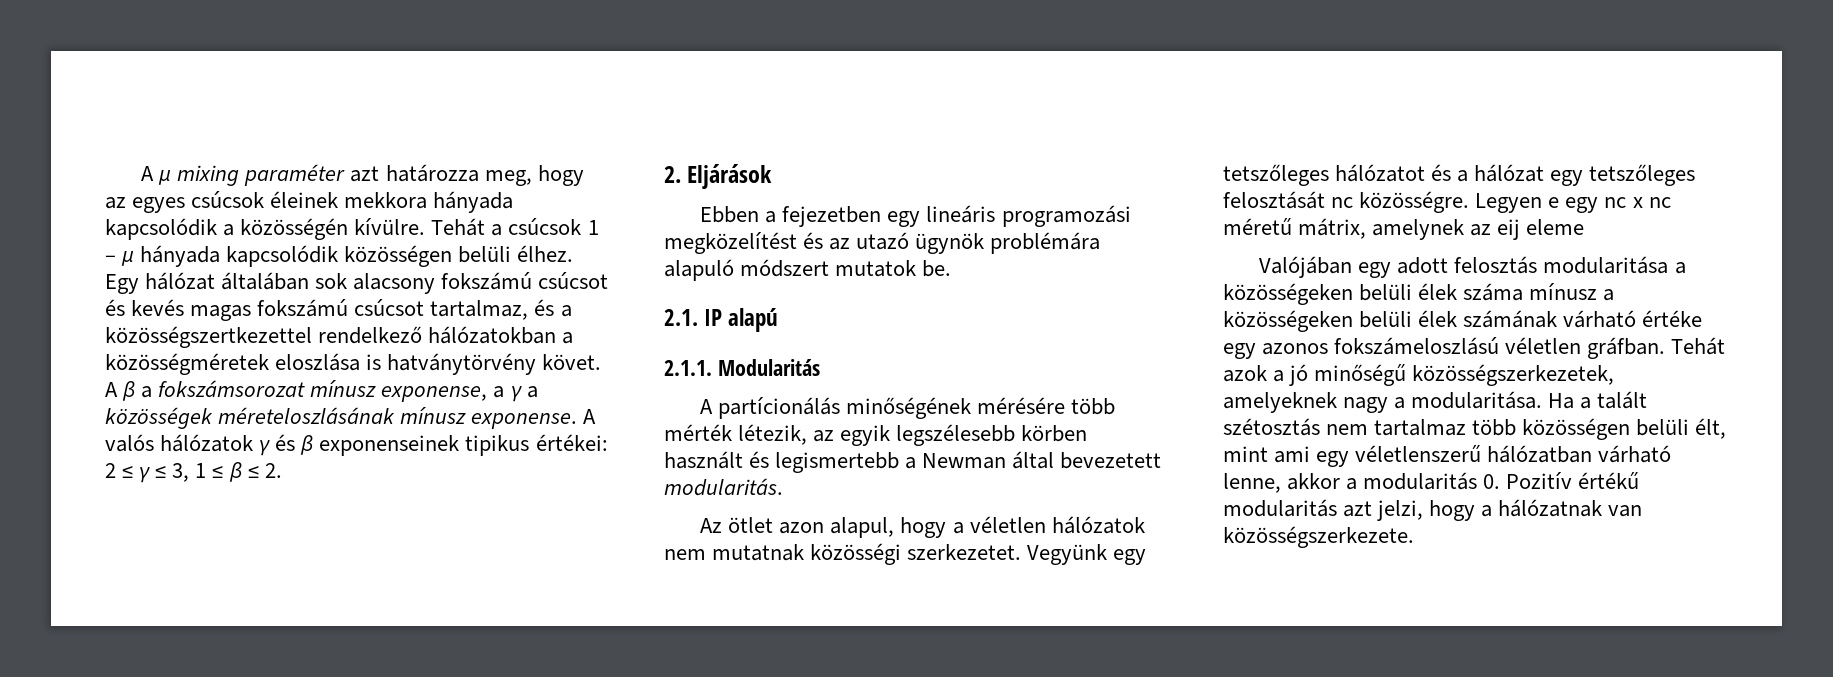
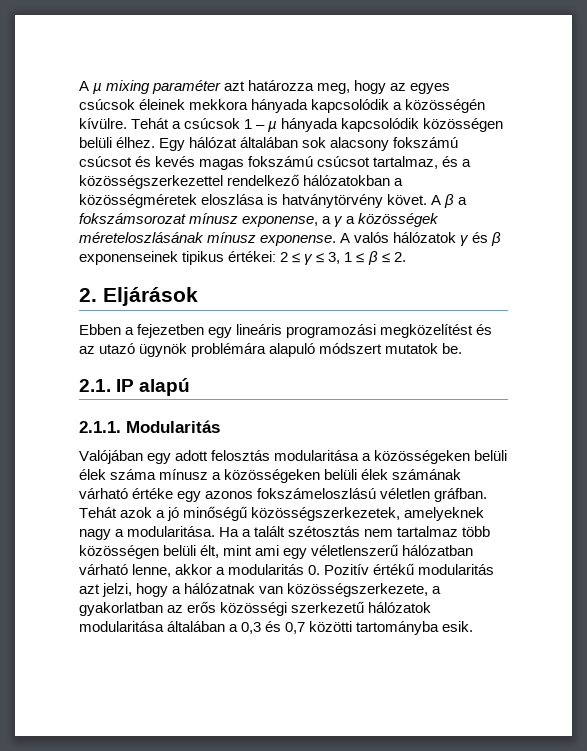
[105,326,312,348] közösségszertkezettel -> [79,175,223,189] közösségszerkezettel
[700,397,1116,419] [664,424,1088,446] [664,451,1162,473] [664,478,783,496] [700,516,1145,538] [664,543,1147,565] [1223,164,1696,186] [1223,191,1671,213] [1223,218,1585,240] // A partícionálás minőségének mérésére több mérték létezik, az egyik legszélesebb körben használt és legismertebb a Newman által bevezetett modularitás. // Az ötlet azon alapul, hogy a véletlen hálózatok nem mutatnak közösségi szerkezetet. Vegyünk egy tetszőleges hálózatot és a hálózat egy tetszőleges felosztását nc közösségre. Legyen e egy nc x nc méretű mátrix, amelynek az eij eleme -> (220, 426) none
[1223,526,1414,548] közösségszerkezete. -> [287,583,442,597] [79,601,432,616] [79,621,474,635] közösségszerkezete, a gyakorlatban az erős közösségi szerkezetű hálózatok modularitása általában a 0,3 és 0,7 közötti tartományba esik.

